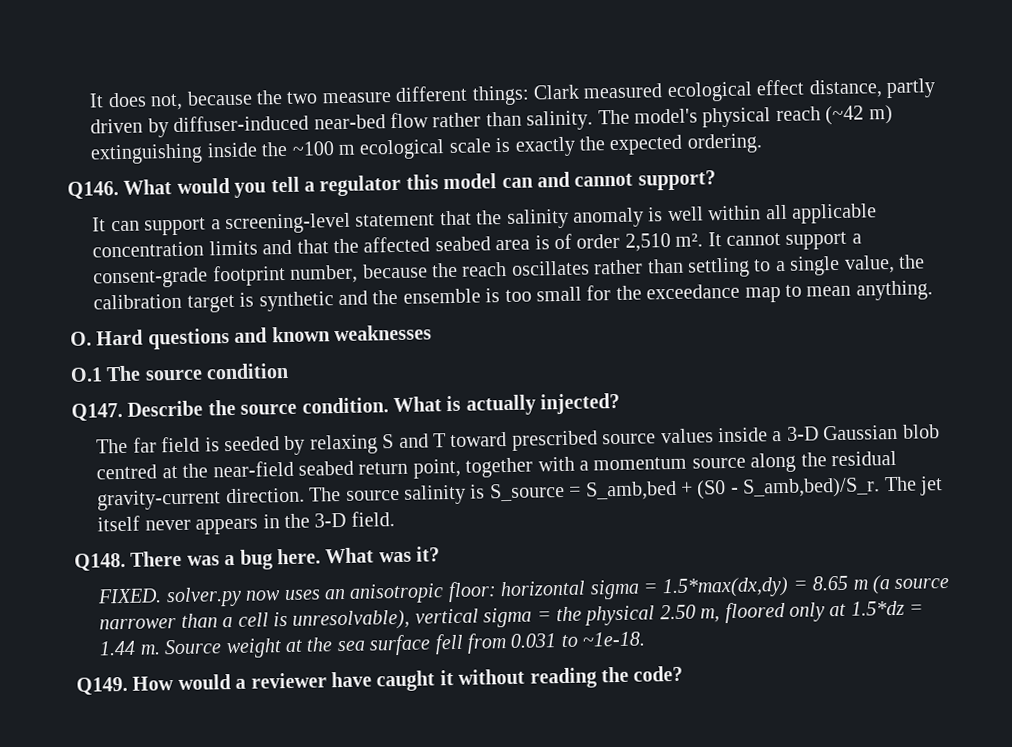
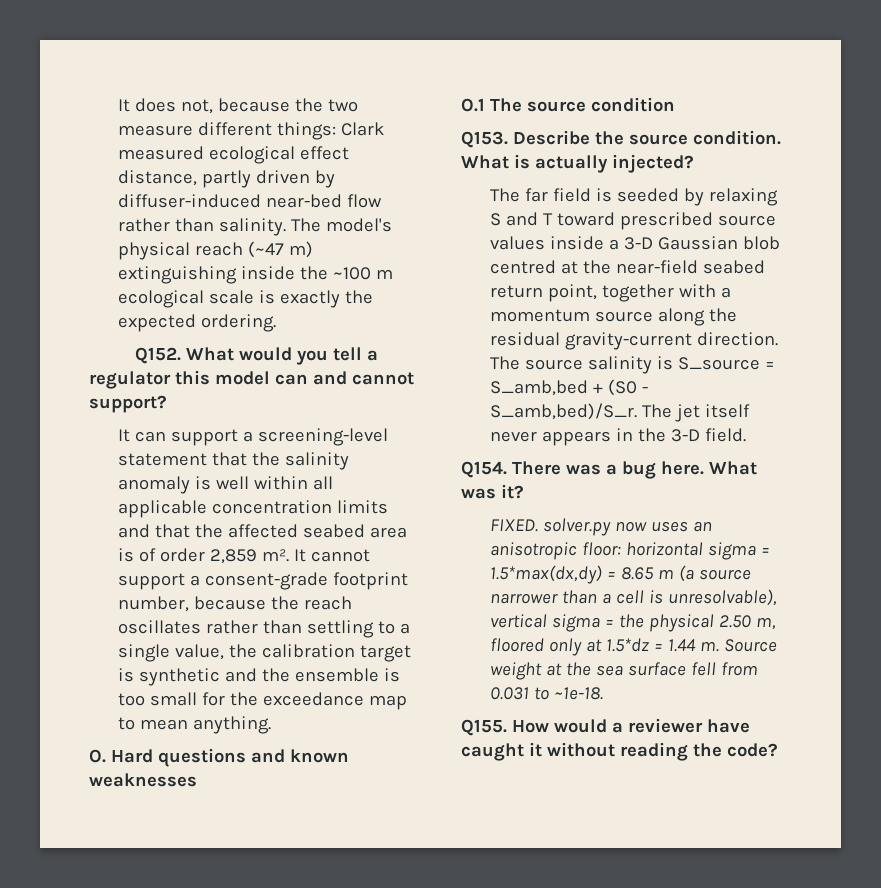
[825,105,865,126] (~42 -> [247,241,284,258] (~47
[67,181,119,200] Q146. -> [134,347,181,364] Q152.
[624,232,671,252] 2,510 -> [209,549,257,564] 2,859
[71,402,123,422] Q147. -> [461,131,508,148] Q153.
[74,552,126,572] Q148. -> [461,461,507,478] Q154.
[76,676,128,696] Q149. -> [461,719,507,736] Q155.

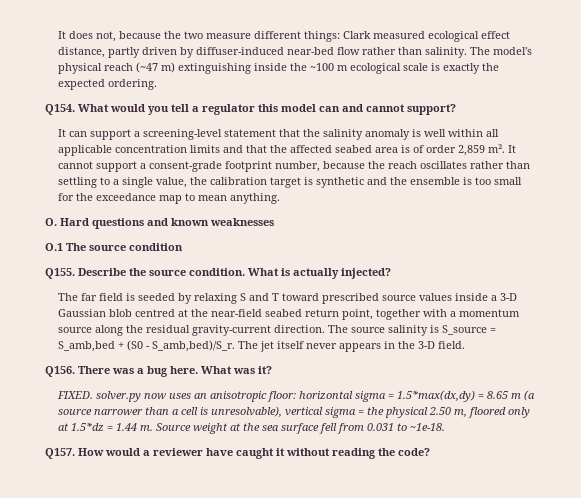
[134,347,181,364] Q152. -> [45,104,75,115] Q154.
[461,131,508,148] Q153. -> [45,268,75,279] Q155.
[461,461,507,478] Q154. -> [45,366,75,377] Q156.
[461,719,507,736] Q155. -> [45,448,75,459] Q157.

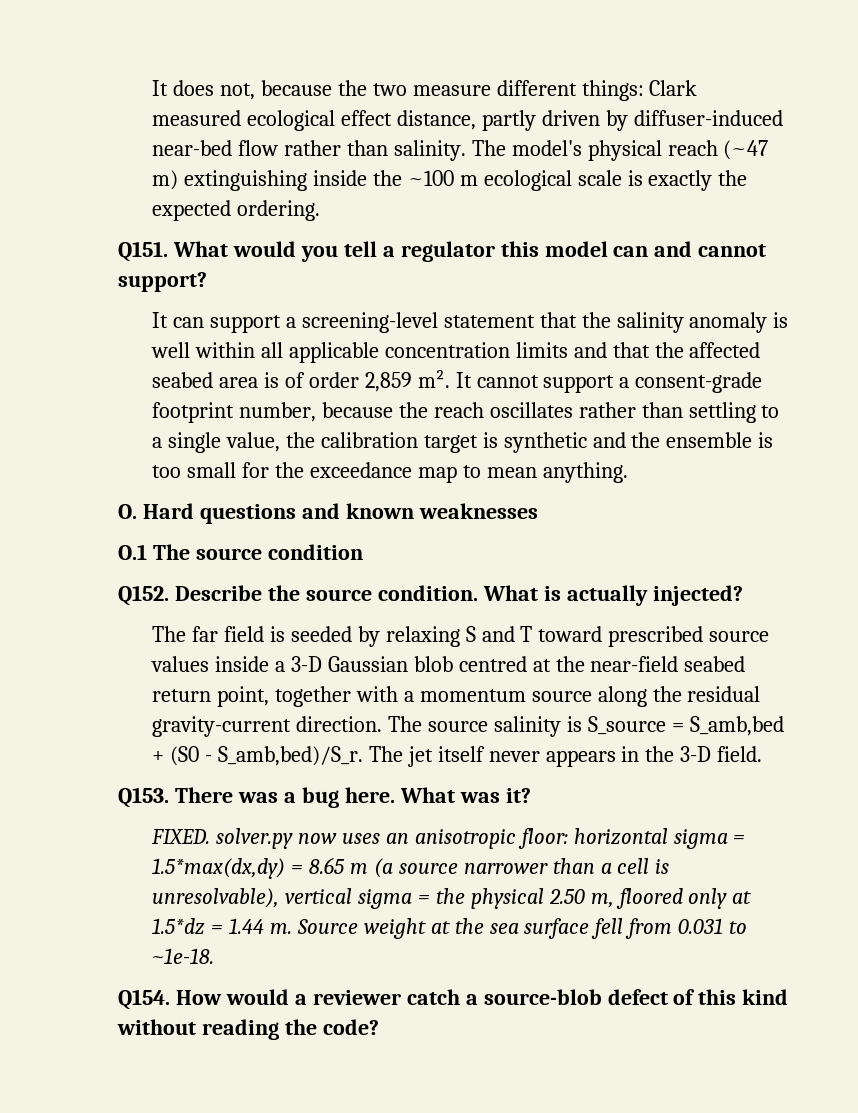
[45,104,75,115] Q154. -> [118,241,168,262] Q151.
[45,268,75,279] Q155. -> [118,585,169,606] Q152.
[45,366,75,377] Q156. -> [118,787,169,808] Q153.
[45,448,75,459] Q157. -> [118,989,170,1010] Q154.
[206,448,285,459] have caught it -> [406,989,789,1005] catch a source-blob defect of this kind

